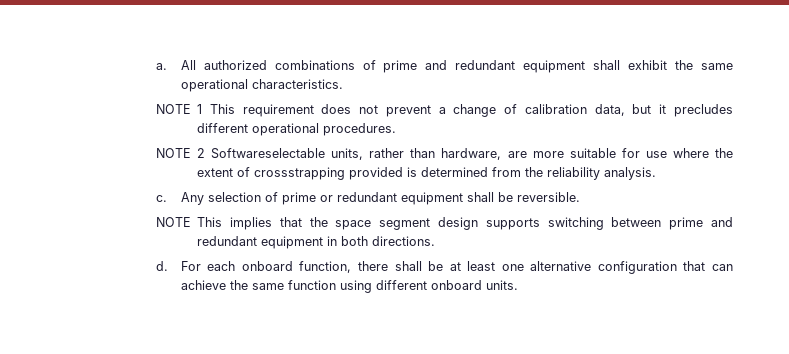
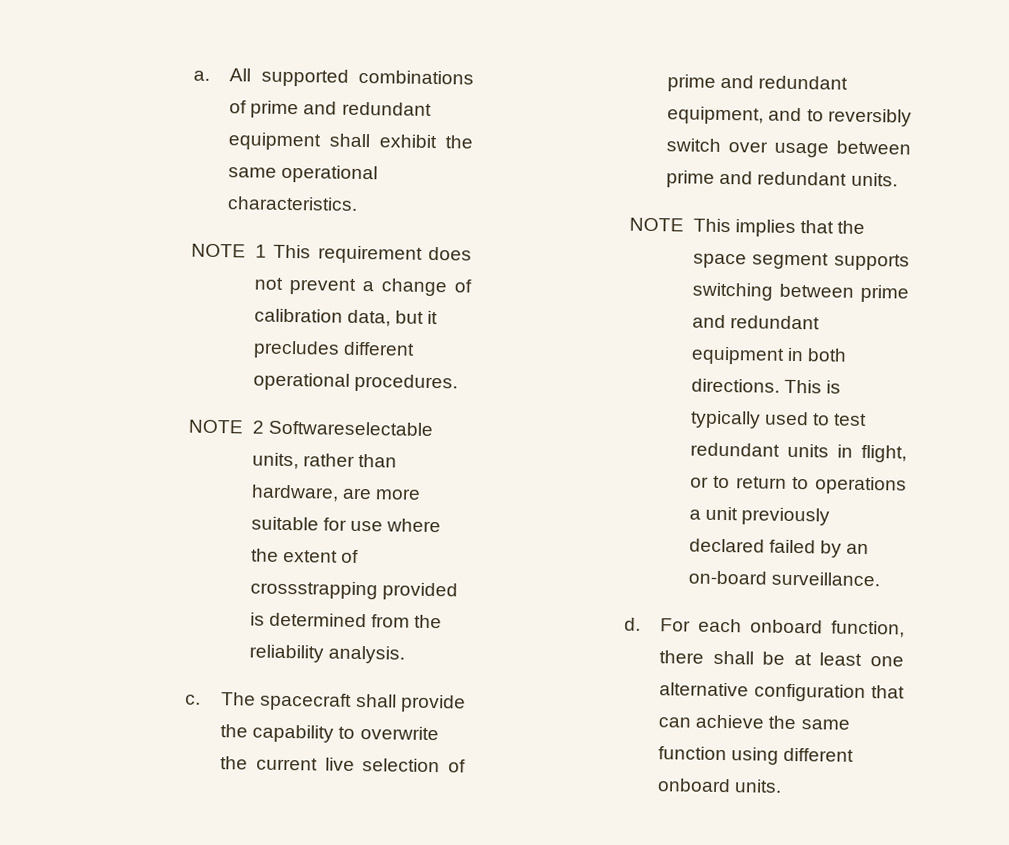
[203,60,267,70] authorized -> [260,68,349,87] supported
[180,192,580,205] Any selection of prime or redundant equipment shall be reversible. -> [221,692,466,713] [220,724,439,743] [220,756,467,773] [667,74,849,92] [667,106,912,127] [666,138,911,158] [666,170,898,188] The spacecraft shall provide the capability to overwrite the current live selection of prime and redundant equipment, and to reversibly switch over usage between prime and redundant units.
[437,217,478,230] design -> (830, 261) none
(436, 241) none -> [783,379,841,394] [689,410,867,429] [689,442,907,463] [689,475,907,495] [688,506,830,526] [688,538,869,558] [687,570,880,587] This is typically used to test redundant units in flight, or to return to operations a unit previously declared failed by an on-board surveillance.

